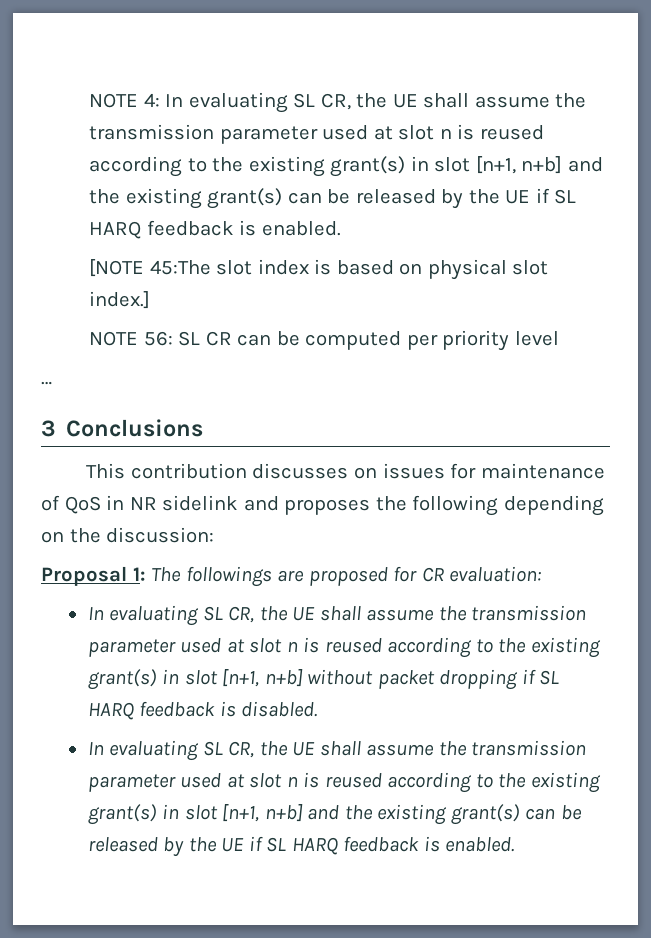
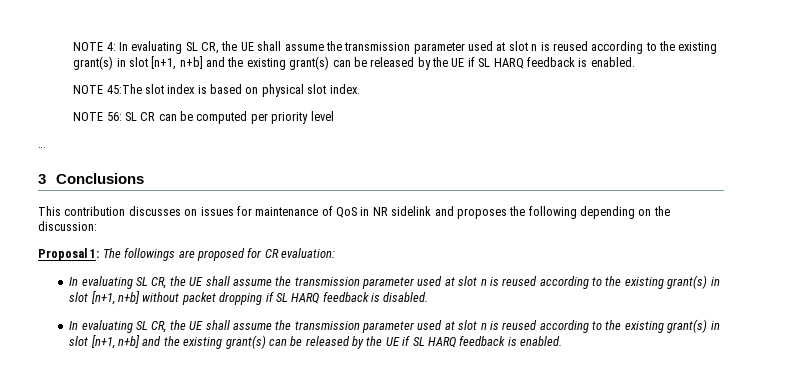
[89,259,145,277] [NOTE -> [73,85,104,94] NOTE
[89,291,151,309] index.] -> [329,84,360,94] index.

